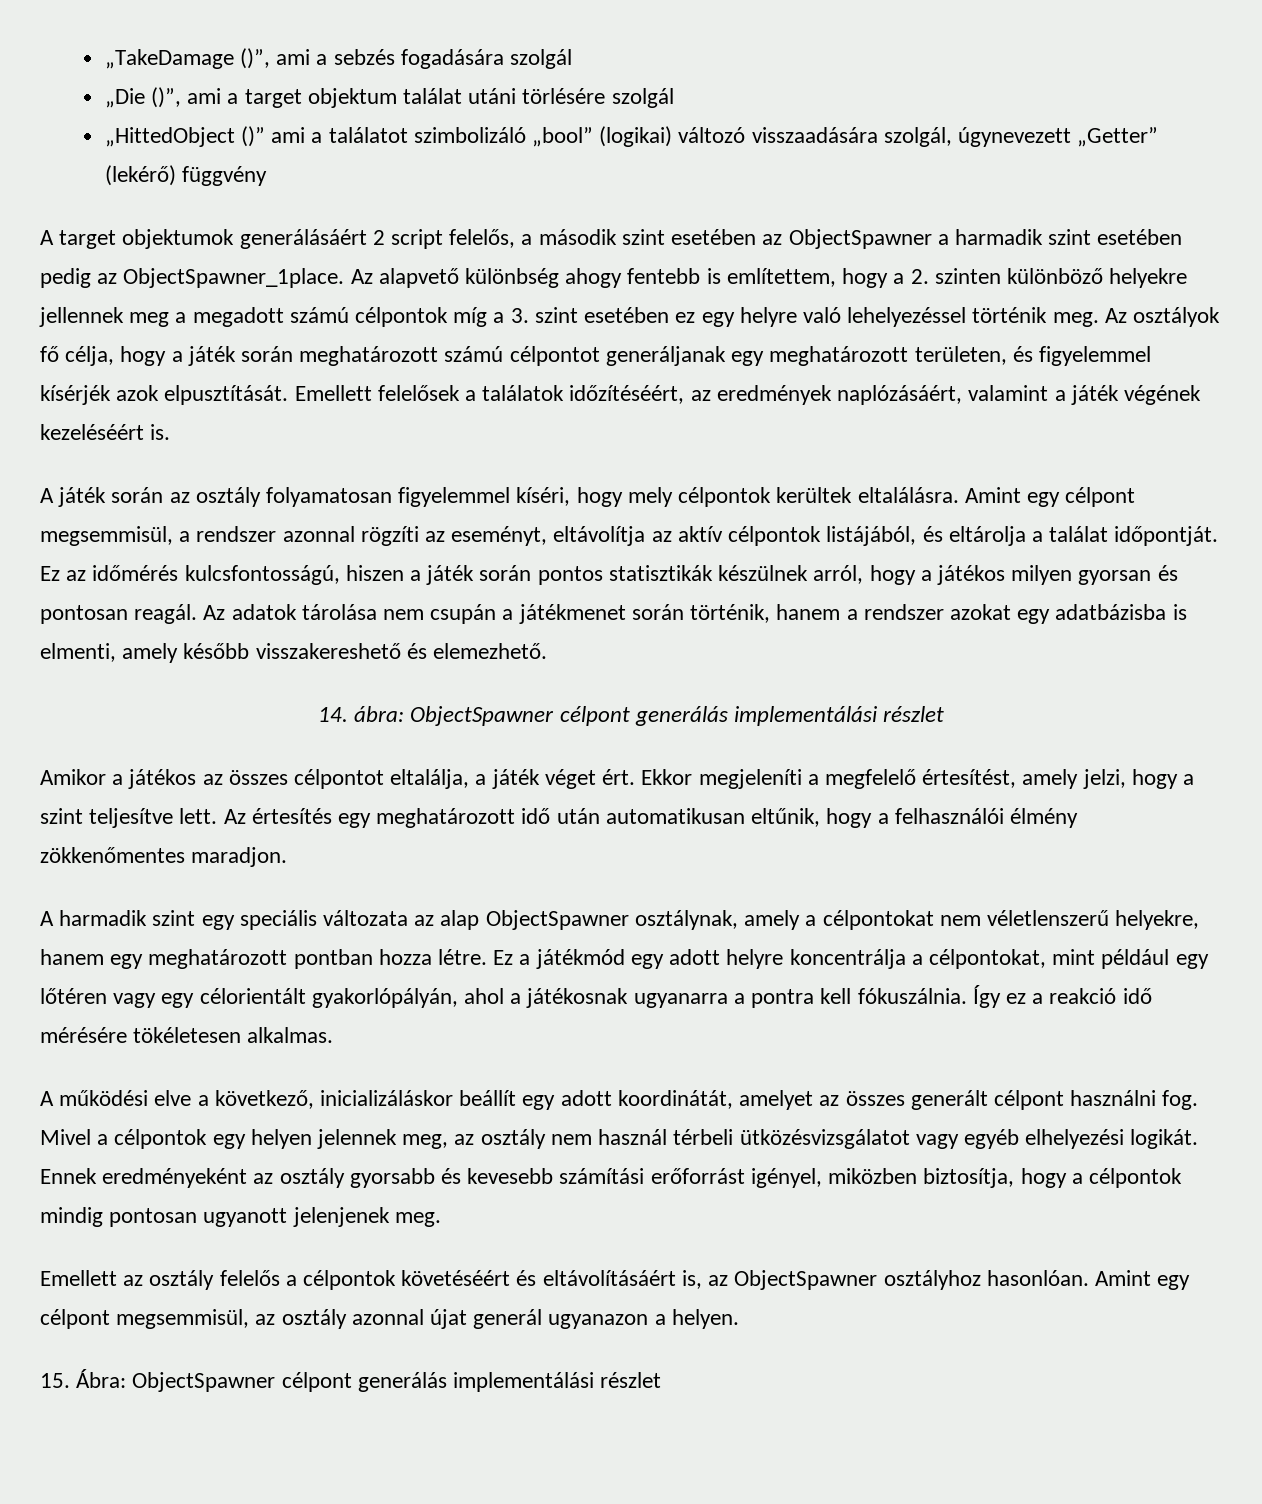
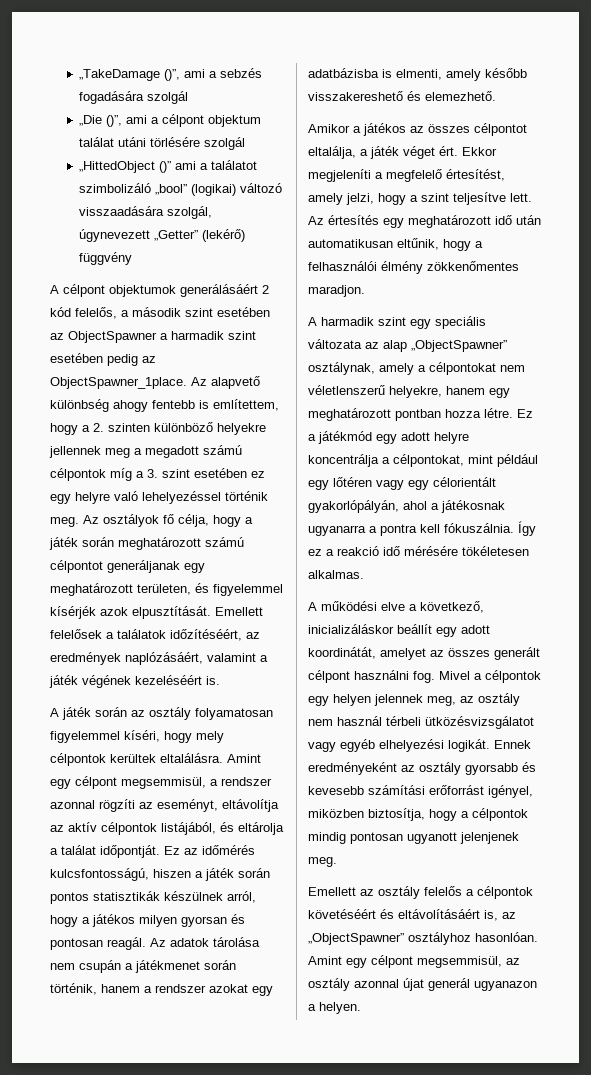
[244,89,302,108] target -> [162,114,205,127] célpont
[59,230,117,249] target -> [63,284,105,297] célpont
[391,229,444,249] script -> [50,307,71,317] kód
[317,706,945,726] // 14. ábra: ObjectSpawner célpont generálás implementálási részlet -> (496, 96) none
[485,910,629,930] ObjectSpawner -> [411,340,507,352] „ObjectSpawner”
[734,1270,878,1290] ObjectSpawner -> [308,933,404,945] „ObjectSpawner”
[40,1369,662,1392] // 15. Ábra: ObjectSpawner célpont generálás implementálási részlet -> (361, 1008) none

